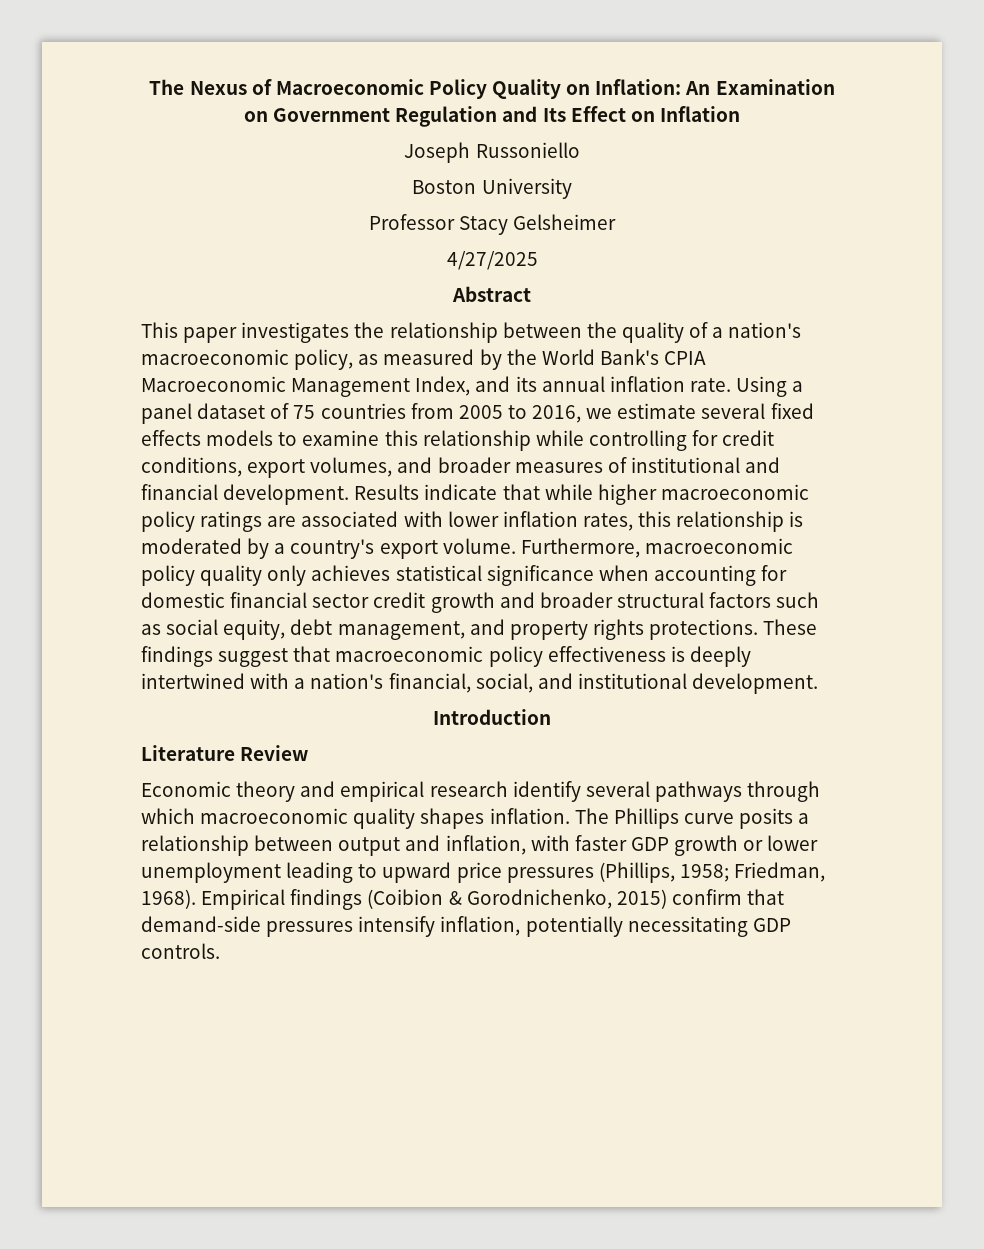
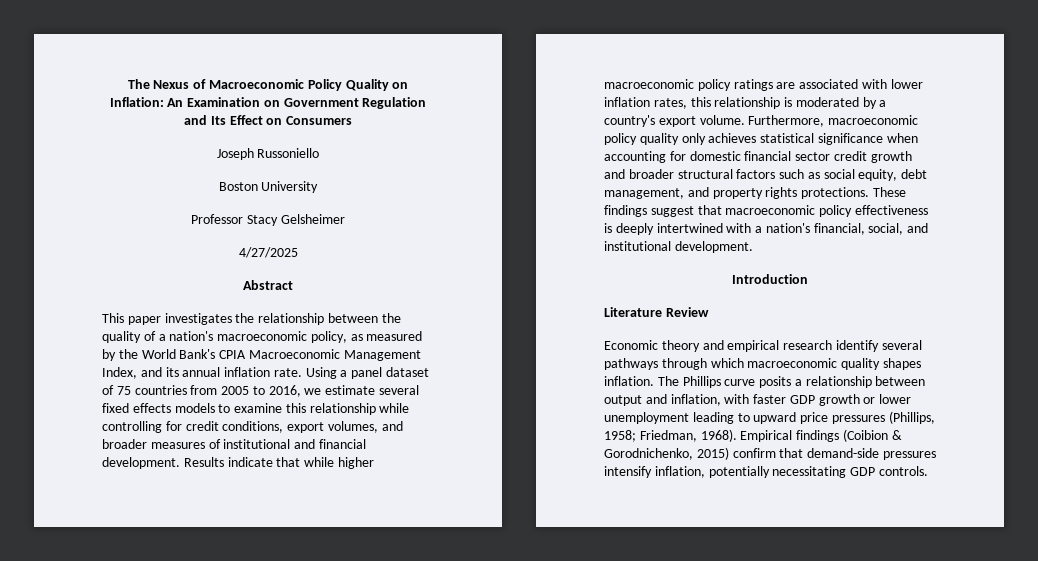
[659,106,740,122] Inflation -> [286,116,353,125] Consumers

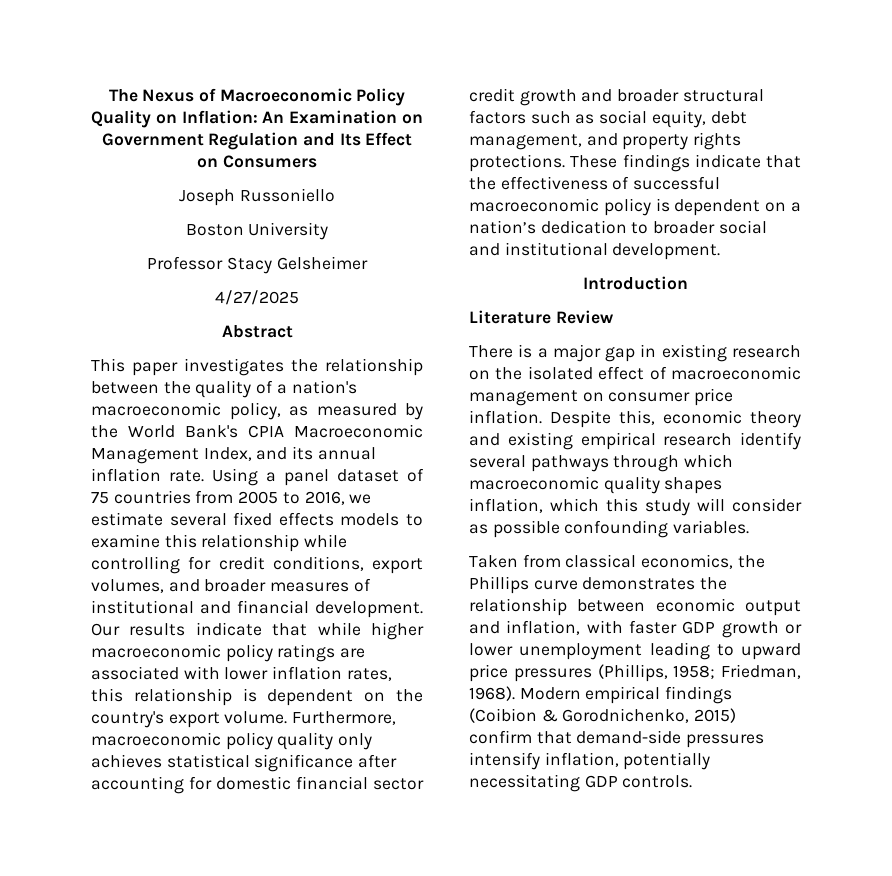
[183,457,224,467] Results -> [91,623,186,636] Our results
[795,97,887,109] moderated by a -> [267,689,424,706] dependent on the
[886,133,918,143] when -> [358,754,398,768] after
[650,205,928,217] [604,223,904,235] suggest that macroeconomic policy effectiveness is deeply intertwined with a nation's financial, social, -> [694,154,801,168] [469,176,721,190] [469,198,801,216] [469,220,767,234] indicate that the effectiveness of successful macroeconomic policy is dependent on a nation’s dedication to broader social
[604,340,658,350] Economic -> [469,344,801,362] [469,366,801,380] [469,388,734,406] [469,410,742,428] There is a major gap in existing research on the isolated effect of macroeconomic management on consumer price inflation. Despite this, economic
(724, 345) none -> [507,432,573,450] existing
[604,376,926,388] inflation. The Phillips curve posits a relationship between -> [469,498,802,516] [469,520,750,538] [469,554,765,569] [469,576,728,594] [469,598,735,616] inflation, which this study will consider as possible confounding variables. // Taken from classical economics, the Phillips curve demonstrates the relationship between economic
[740,430,793,442] Empirical -> [519,686,661,704] Modern empirical

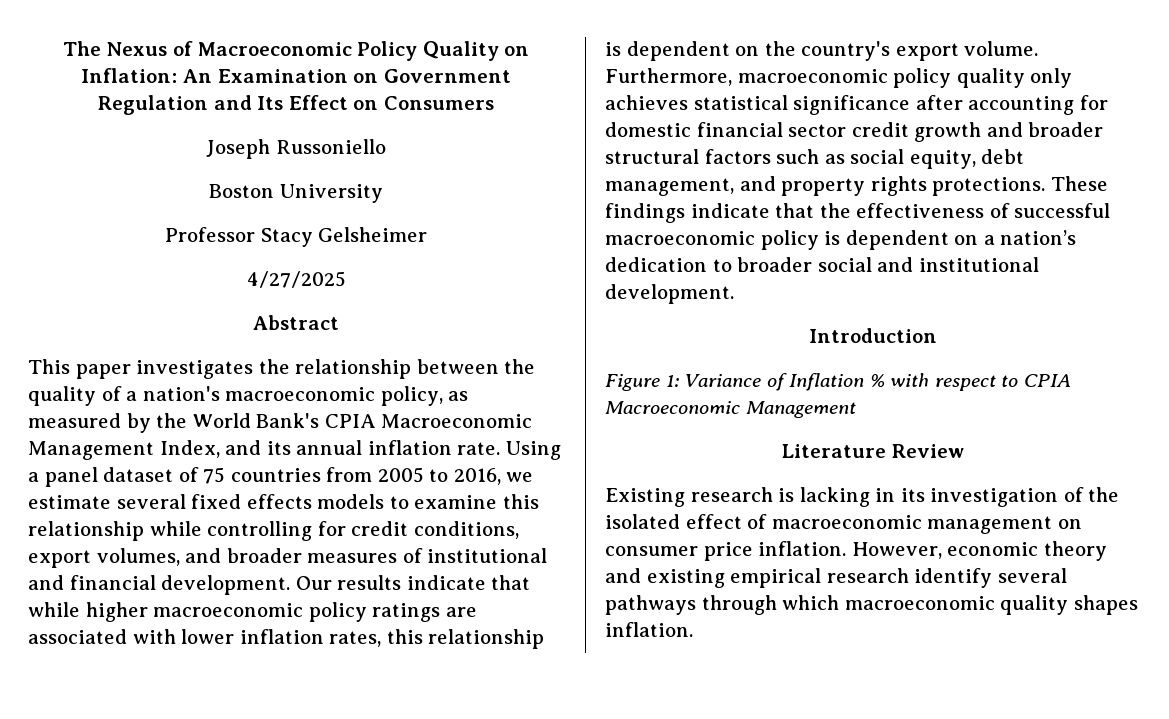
[469,310,613,324] [469,344,801,362] [469,370,490,380] Literature Review // There is a major gap in existing research on -> [605,373,1071,391] [605,401,856,418] [782,444,964,458] [605,487,1084,507] Figure 1: Variance of Inflation % with respect to CPIA Macroeconomic Management // Literature Review // Existing research is lacking in its investigation of
[550,410,655,428] Despite this, -> [851,542,942,559] However,
[469,498,802,516] [469,520,750,538] [469,554,765,569] [469,576,728,594] [469,598,801,616] [469,620,802,638] [469,642,801,660] [469,664,801,682] [469,686,733,704] [469,708,737,723] [469,730,765,748] [469,752,711,770] [469,774,693,792] inflation, which this study will consider as possible confounding variables. // Taken from classical economics, the Phillips curve demonstrates the relationship between economic output and inflation, with faster GDP growth or lower unemployment leading to upward price pressures (Phillips, 1958; Friedman, 1968). Modern empirical findings (Coibion & Gorodnichenko, 2015) confirm that demand-side pressures intensify inflation, potentially necessitating GDP controls. -> [605,622,693,637] inflation.

